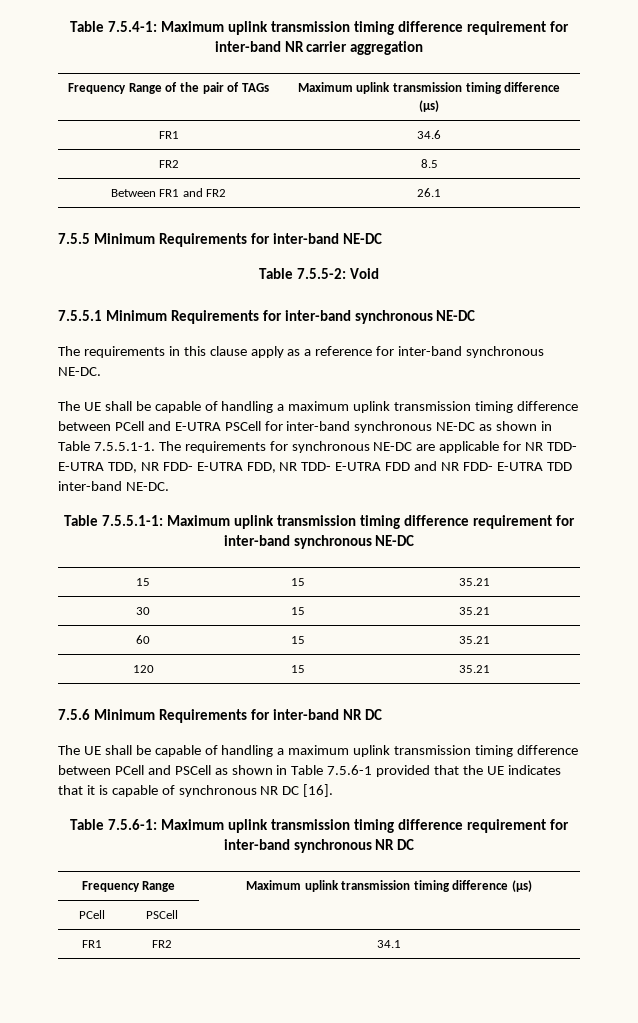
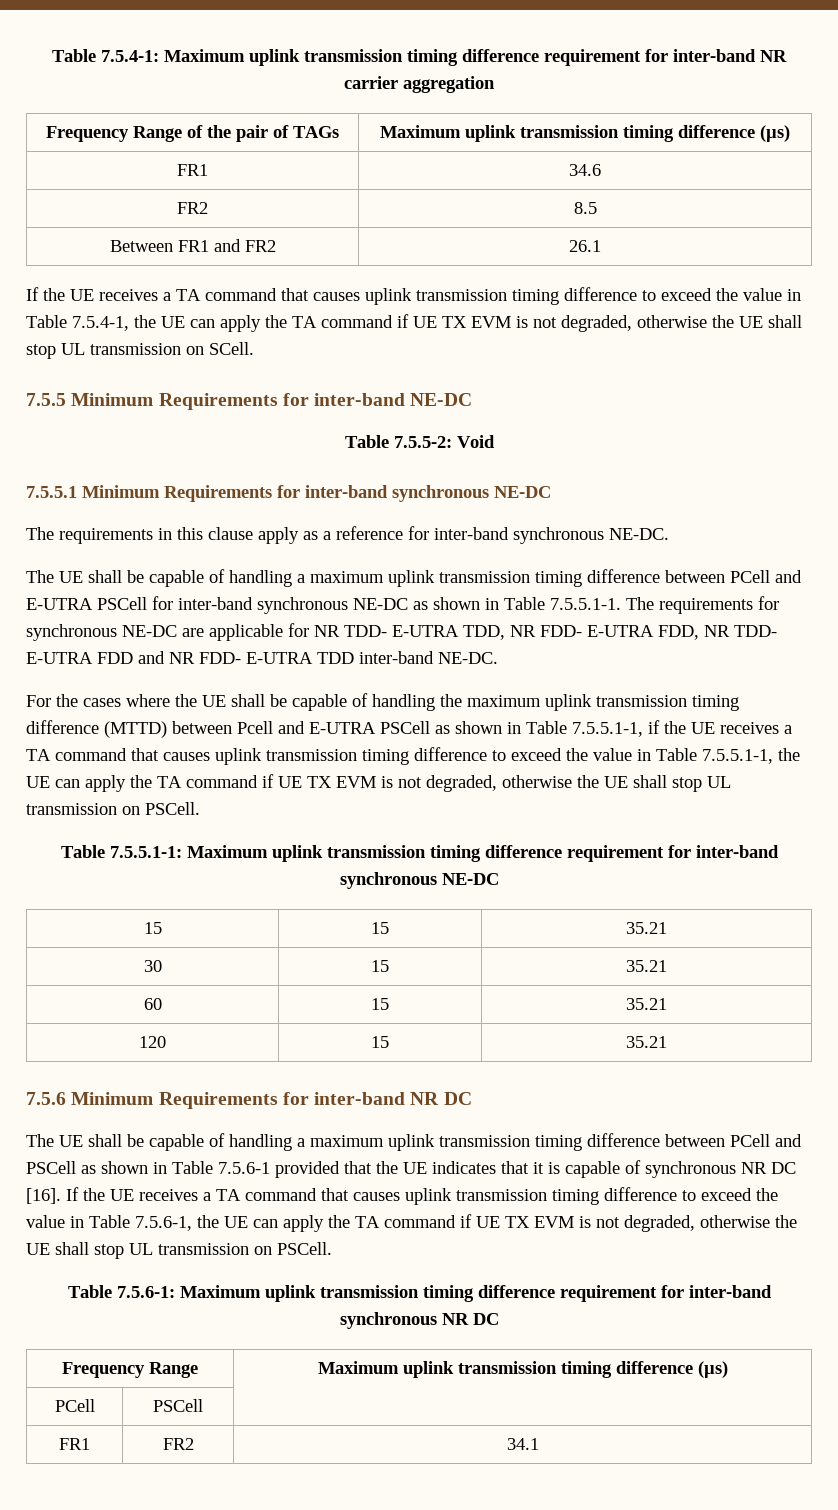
(442, 192) none -> [26,287,801,305] [26,314,802,332] [26,342,254,359] // If the UE receives a TA command that causes uplink transmission timing difference to exceed the value in Table 7.5.4-1, the UE can apply the TA command if UE TX EVM is not degraded, otherwise the UE shall stop UL transmission on SCell.
(169, 486) none -> [26,693,739,711] [26,720,792,738] [26,747,800,765] [26,774,731,792] [26,802,200,815] // For the cases where the UE shall be capable of handling the maximum uplink transmission timing difference (MTTD) between Pcell and E-UTRA PSCell as shown in Table 7.5.5.1-1, if the UE receives a TA command that causes uplink transmission timing difference to exceed the value in Table 7.5.5.1-1, the UE can apply the TA command if UE TX EVM is not degraded, otherwise the UE shall stop UL transmission on PSCell.
(334, 790) none -> [66,1187,778,1205] [26,1214,797,1232] [26,1242,332,1259] If the UE receives a TA command that causes uplink transmission timing difference to exceed the value in Table 7.5.6-1, the UE can apply the TA command if UE TX EVM is not degraded, otherwise the UE shall stop UL transmission on PSCell.

